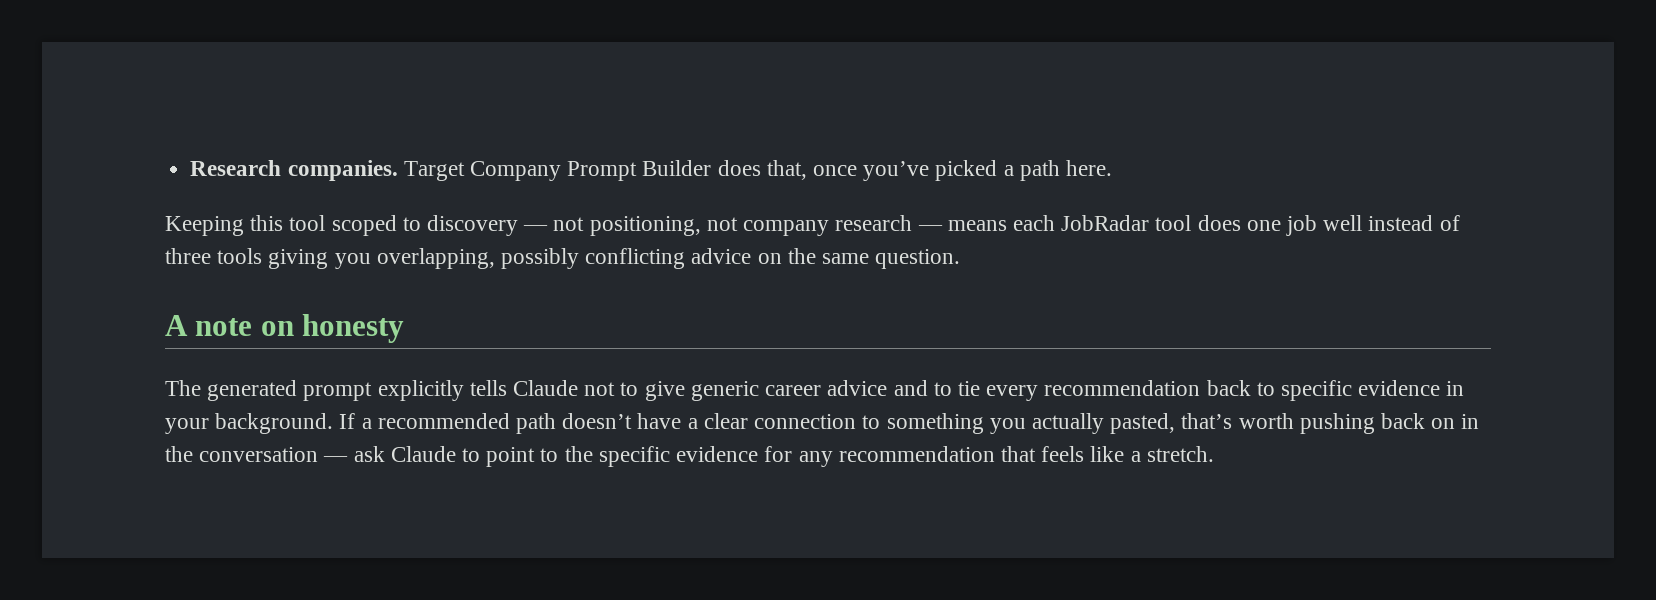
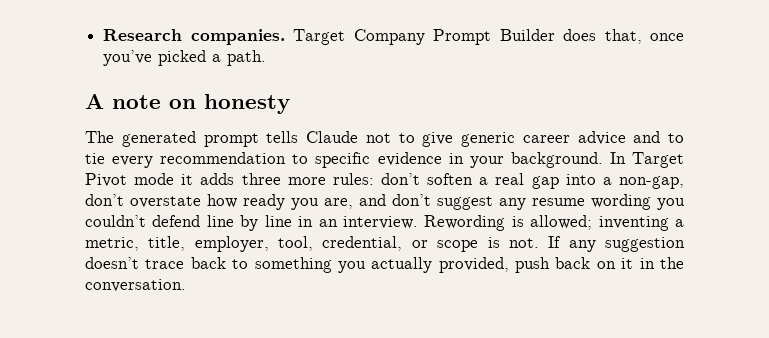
[1019,160,1113,181] [165,215,1460,236] [165,248,961,269] path here. // Keeping this tool scoped to discovery — not positioning, not company research — means each JobRadar tool does one job well instead of three tools giving you overlapping, possibly conflicting advice on the same question. -> [227,50,267,66] path.
[377,380,464,401] explicitly -> (259, 140) none
[1206,380,1251,396] back -> (287, 158) none
[339,413,1375,434] If a recommended path doesn’t have a clear connection to something you actually pasted, that’s worth pushing -> [609,152,685,168] [85,173,685,189] [85,194,685,210] [85,215,684,231] [85,236,686,252] [85,257,551,273] In Target Pivot mode it adds three more rules: don’t soften a real gap into a non-gap, don’t overstate how ready you are, and don’t suggest any resume wording you couldn’t defend line by line in an interview. Rewording is allowed; inventing a metric, title, employer, tool, credential, or scope is not. If any suggestion doesn’t trace back to something you actually provided, push
(1456, 423) none -> [621,258,634,269] it
[199,446,1214,467] conversation — ask Claude to point to the specific evidence for any recommendation that feels like a stretch. -> [85,279,186,292] conversation.

